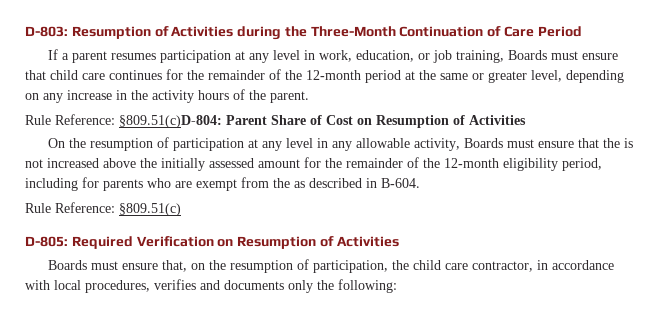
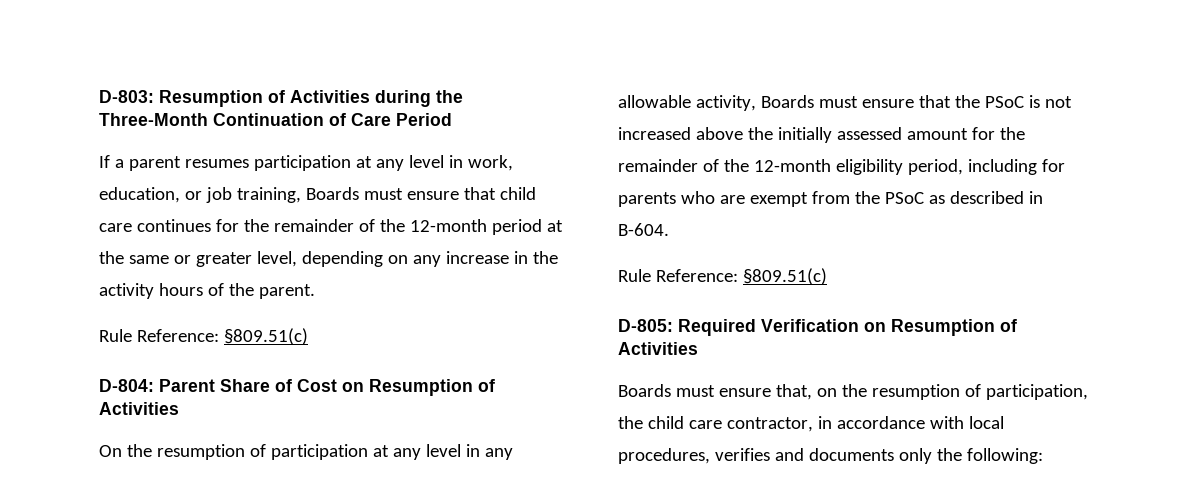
[119,115,222,128] §809.51(c)D-804: -> [223,328,308,345] [99,379,154,392] §809.51(c) // D-804:
(621, 143) none -> [984,96,1024,108] PSoC
(290, 183) none -> [884,192,924,204] PSoC

